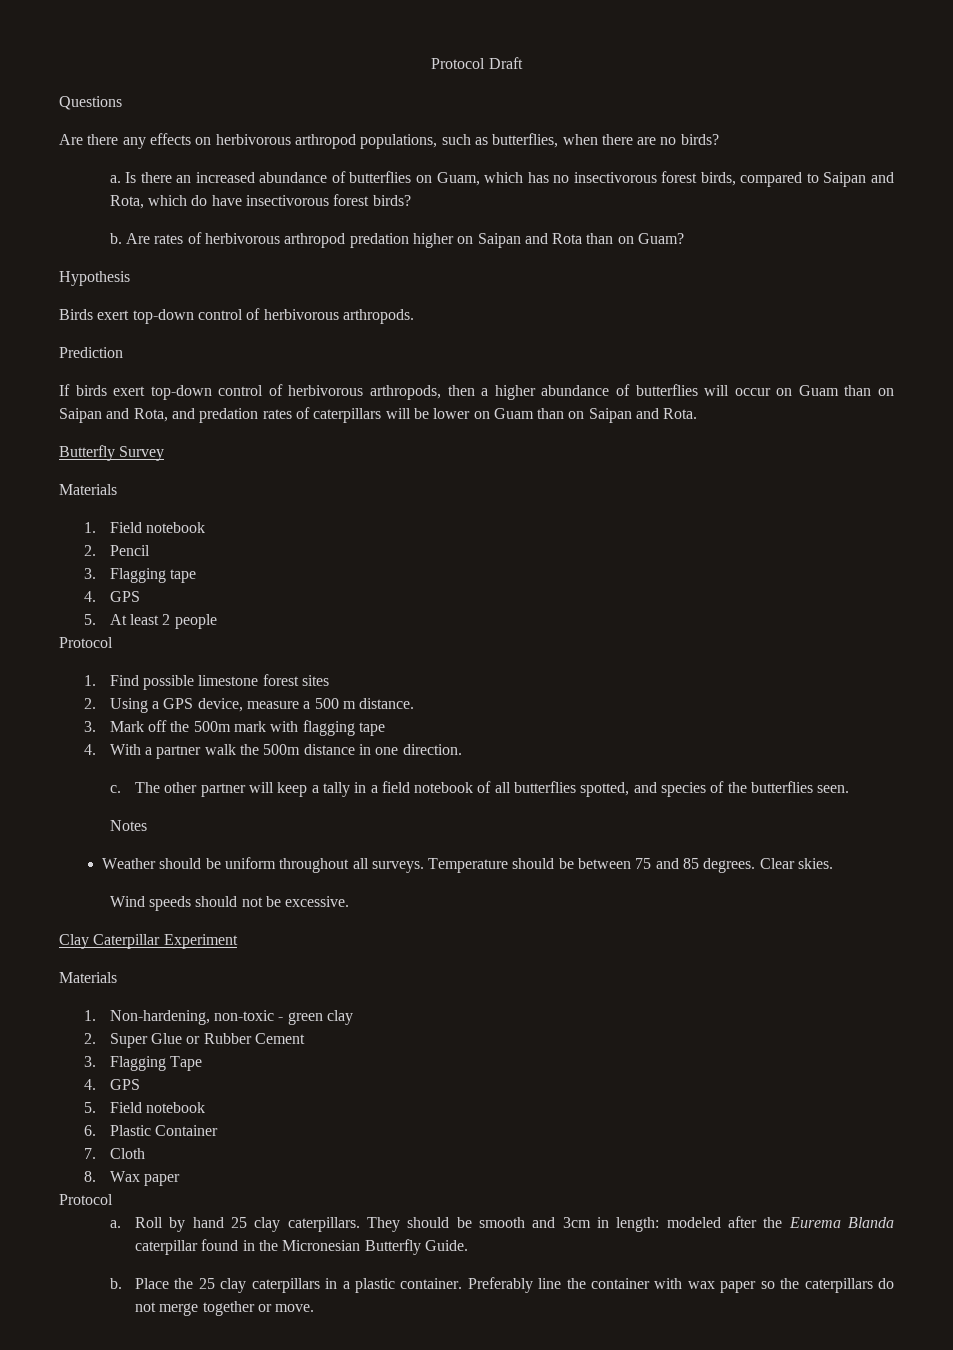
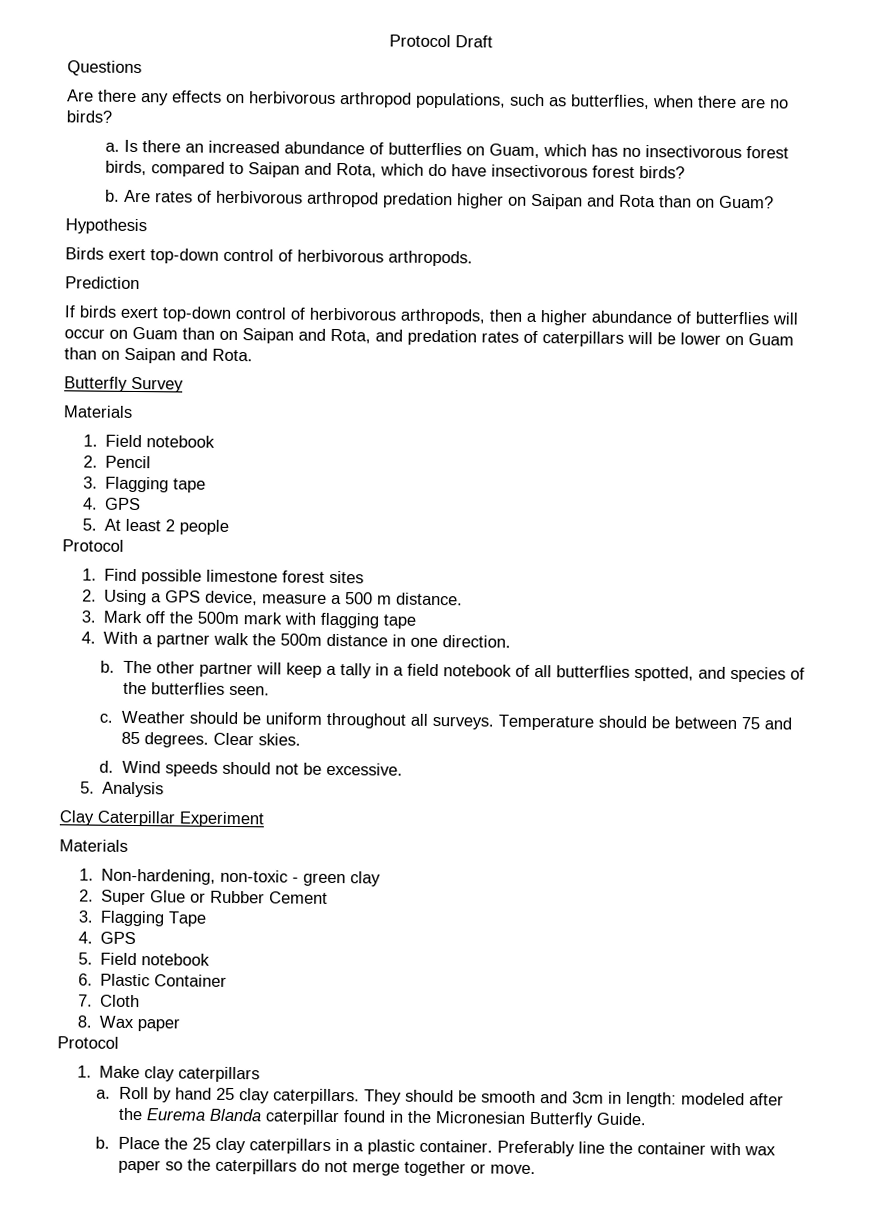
[109,785,121,793] c. -> [100,660,116,673] b.
[109,820,147,831] Notes // -> [99,713,114,723] c.
(834, 863) none -> [99,760,115,773] d.
(350, 901) none -> [79,781,164,798] // 5. Analysis
(113, 1199) none -> [76,1065,260,1083] // 1. Make clay caterpillars

